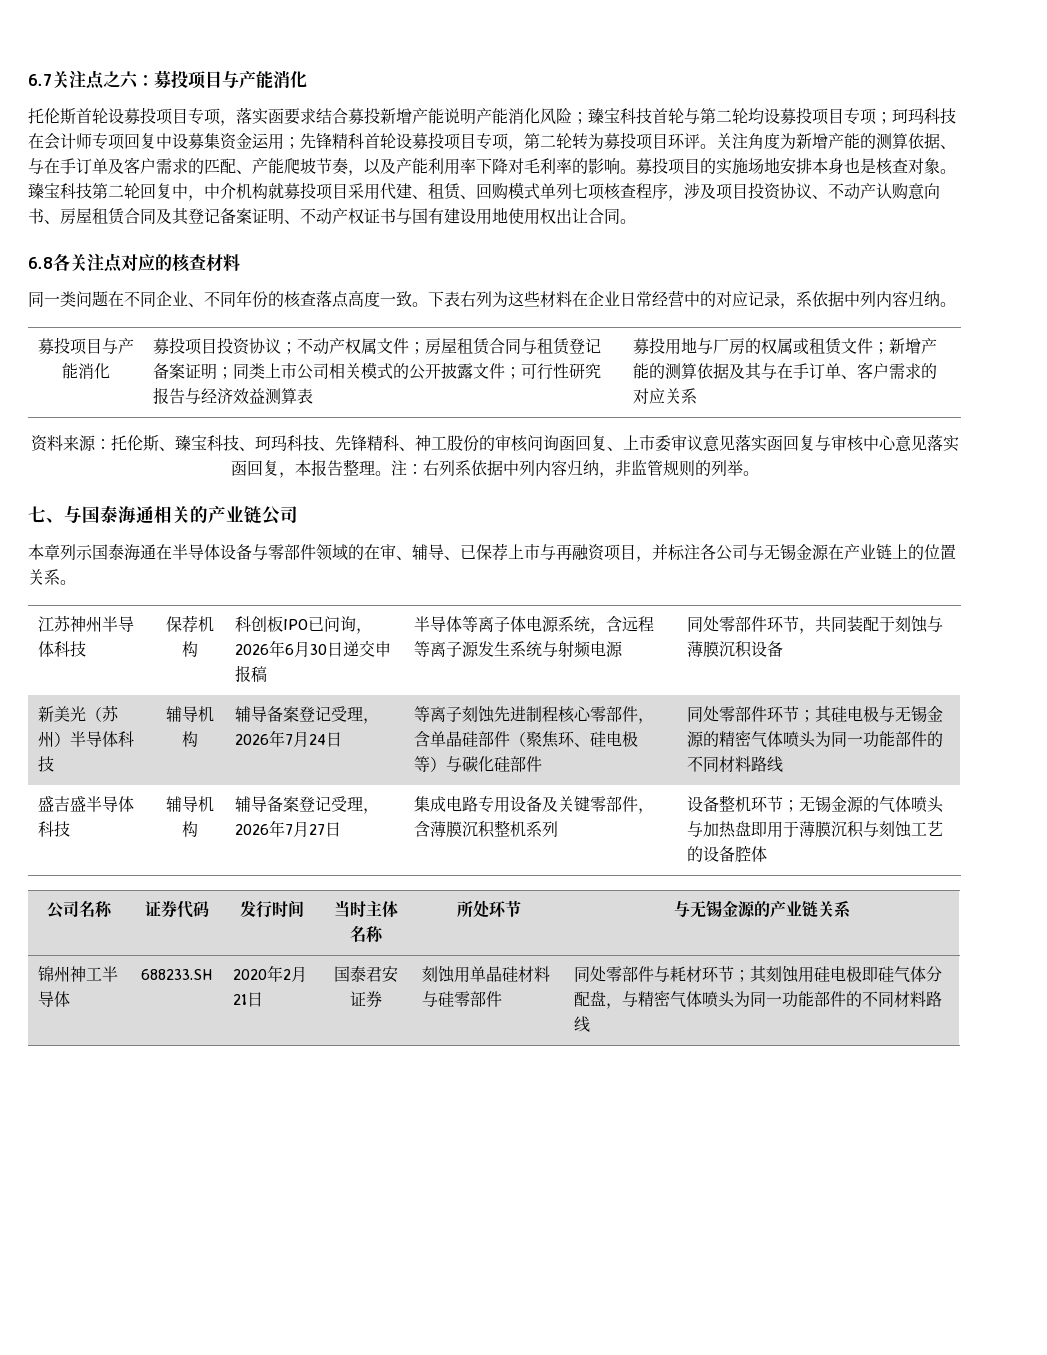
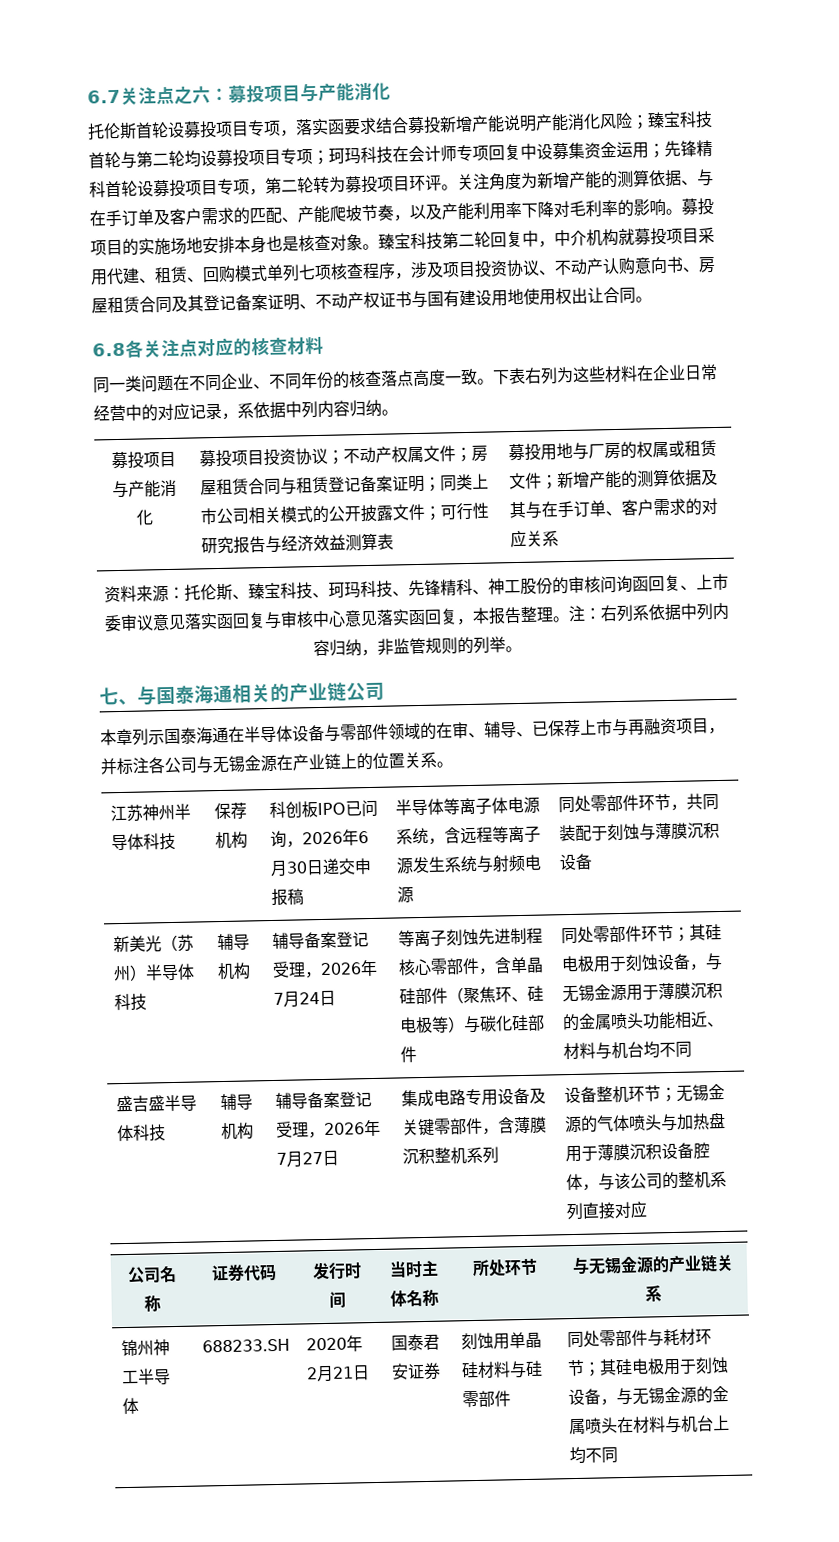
[878,706,943,722] [686,730,943,748] [686,756,783,773] 与无锡金源的精密气体喷头为同一功能部件的不同材料路线 -> [592,952,723,973] [561,981,723,1003] [561,1011,724,1032] [562,1041,692,1060] 用于刻蚀设备，与无锡金源用于薄膜沉积的金属喷头功能相近、材料与机台均不同
[750,820,943,838] [686,846,703,862] 即用于薄膜沉积与刻蚀工艺的 -> [564,1143,662,1163] 用于薄膜沉积
(767, 854) none -> [581,1170,727,1191] [565,1200,648,1221] ，与该公司的整机系列直接对应
[765,965,942,983] [573,990,942,1009] [573,1016,590,1032] 刻蚀用硅电极即硅气体分配盘，与精密气体喷头为同一功能部件的不同材料路线 -> [614,1356,729,1376] [567,1385,729,1406] [568,1414,730,1435] [568,1446,618,1465] 硅电极用于刻蚀设备，与无锡金源的金属喷头在材料与机台上均不同

